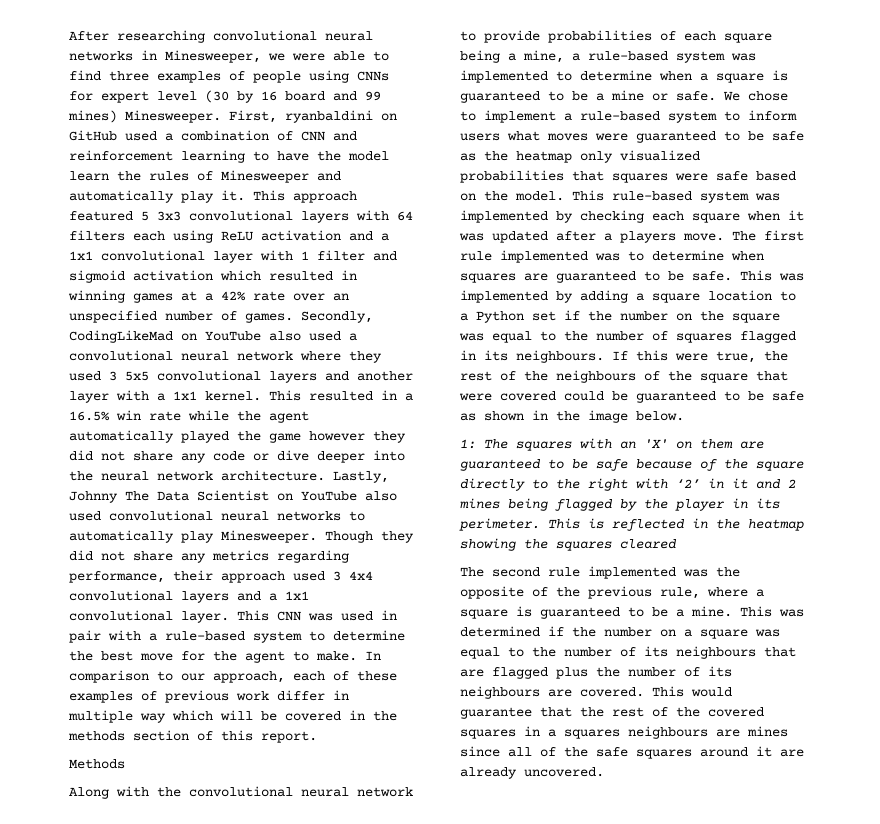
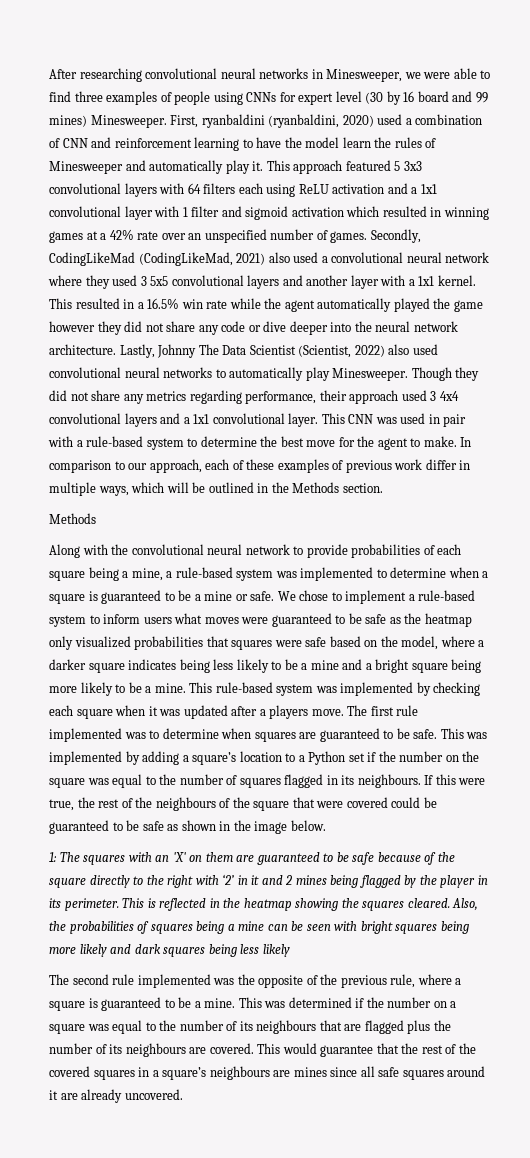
[381,113,397,121] [69,130,117,141] on GitHub -> [268,114,374,128] (ryanbaldini, 2020)
[181,331,261,341] on YouTube -> [138,252,266,266] (CodingLikeMad, 2021)
[277,491,357,501] on YouTube -> [298,345,385,358] (Scientist, 2022)
[140,713,166,723] way -> [98,486,129,496] ways,
[285,710,397,721] [68,730,317,743] covered in the methods section of this report. -> [208,482,383,493] outlined in the Methods section.
[515,191,564,201] model. -> [401,636,485,650] [49,659,482,673] [49,682,186,696] model, where a darker square indicates being less likely to be a mine and a bright square being more likely to be a mine.
[652,293,700,303] square -> [192,752,237,765] square’s
[620,539,677,549] cleared -> [407,898,479,911] [49,921,469,934] [49,944,290,957] cleared. Also, the probabilities of squares being a mine can be seen with bright squares being more likely and dark squares being less likely
[564,729,620,739] squares -> [162,1067,207,1080] square’s
[540,747,588,757] of the -> (375, 1071) none

